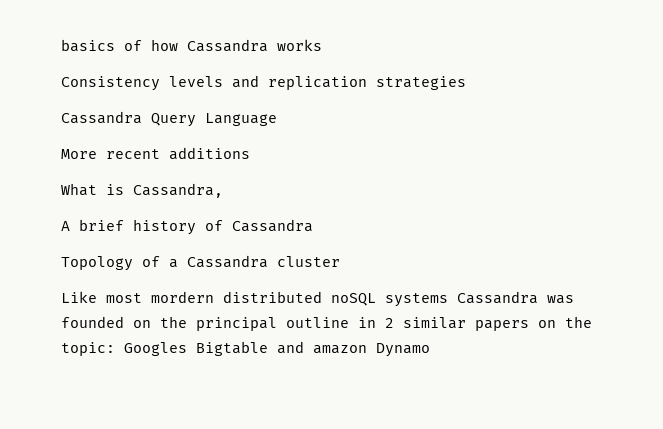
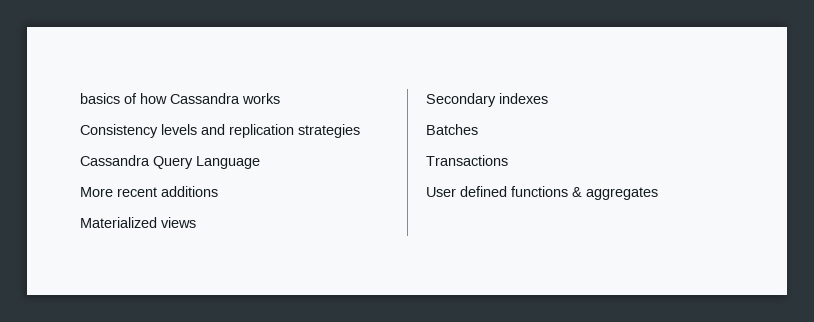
[61,183,223,198] [61,219,313,235] [61,255,340,271] [61,291,574,307] [61,316,592,331] [61,341,430,357] What is Cassandra, // A brief history of Cassandra // Topology of a Cassandra cluster // Like most mordern distributed noSQL systems Cassandra was founded on the principal outline in 2 similar papers on the topic: Googles Bigtable and amazon Dynamo -> [80,217,196,228] [426,93,548,107] [426,124,478,135] [426,155,508,166] [426,186,658,200] Materialized views // Secondary indexes // Batches // Transactions // User defined functions & aggregates

